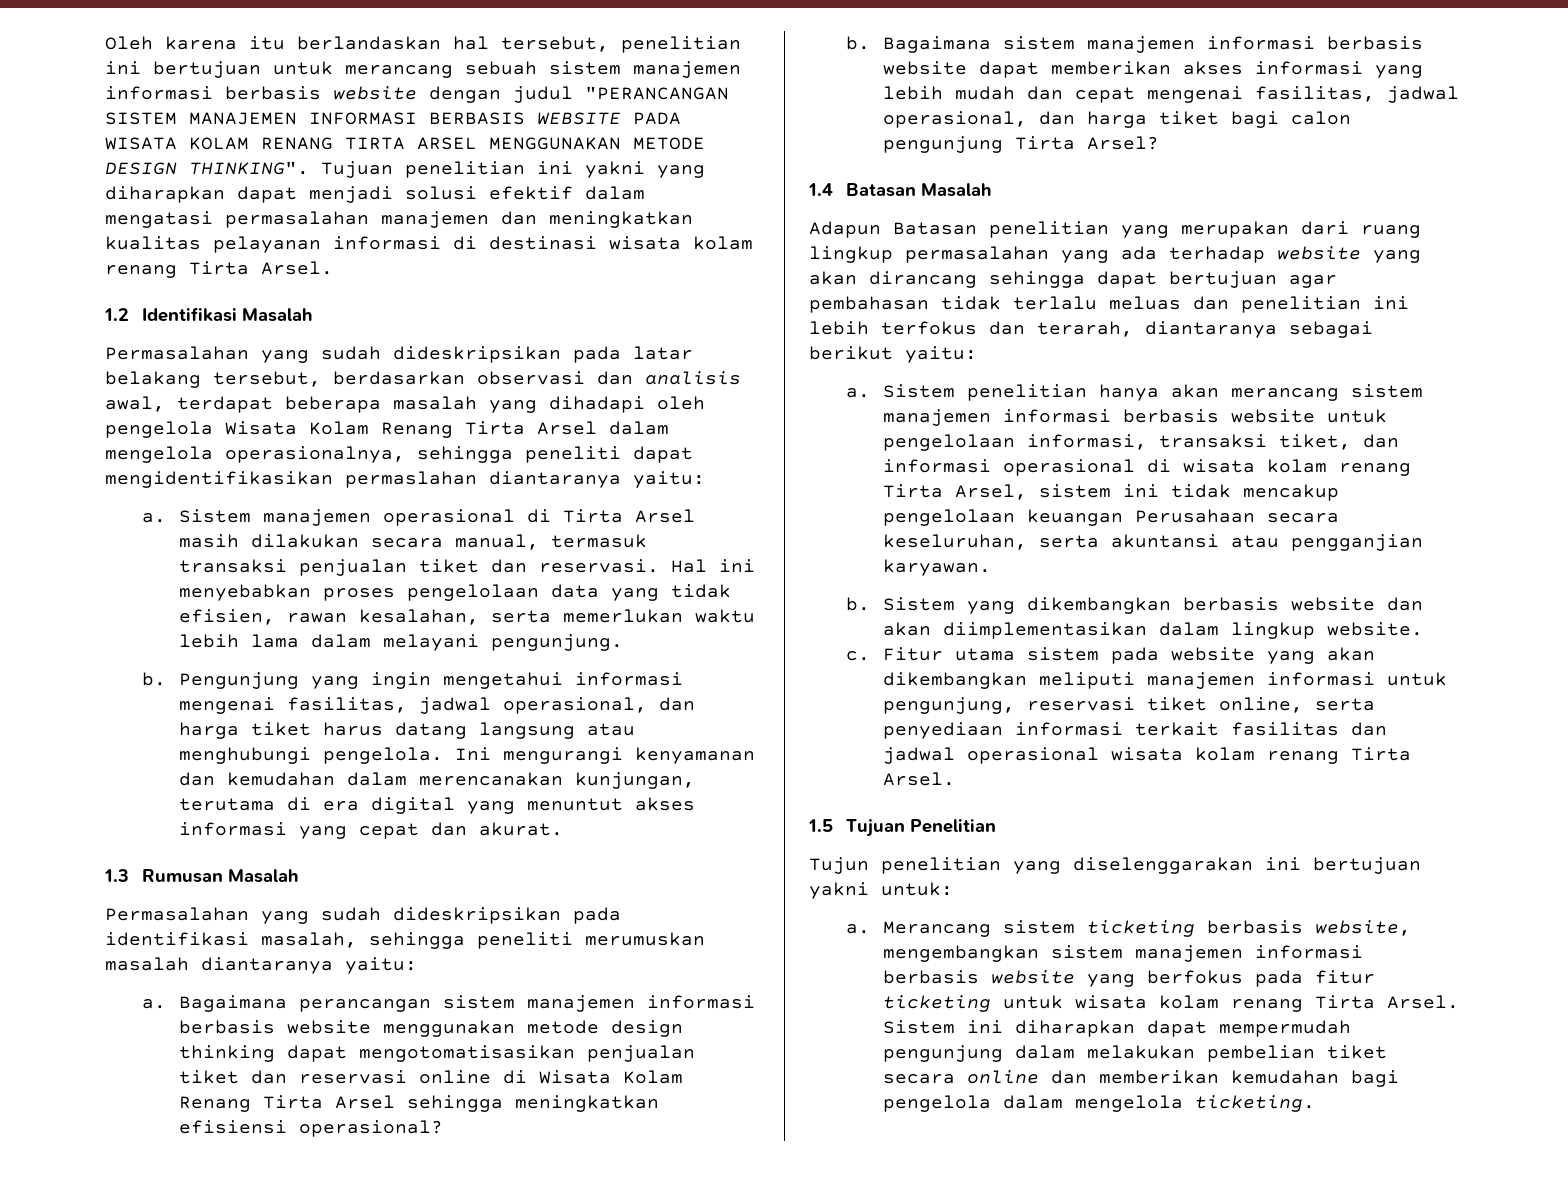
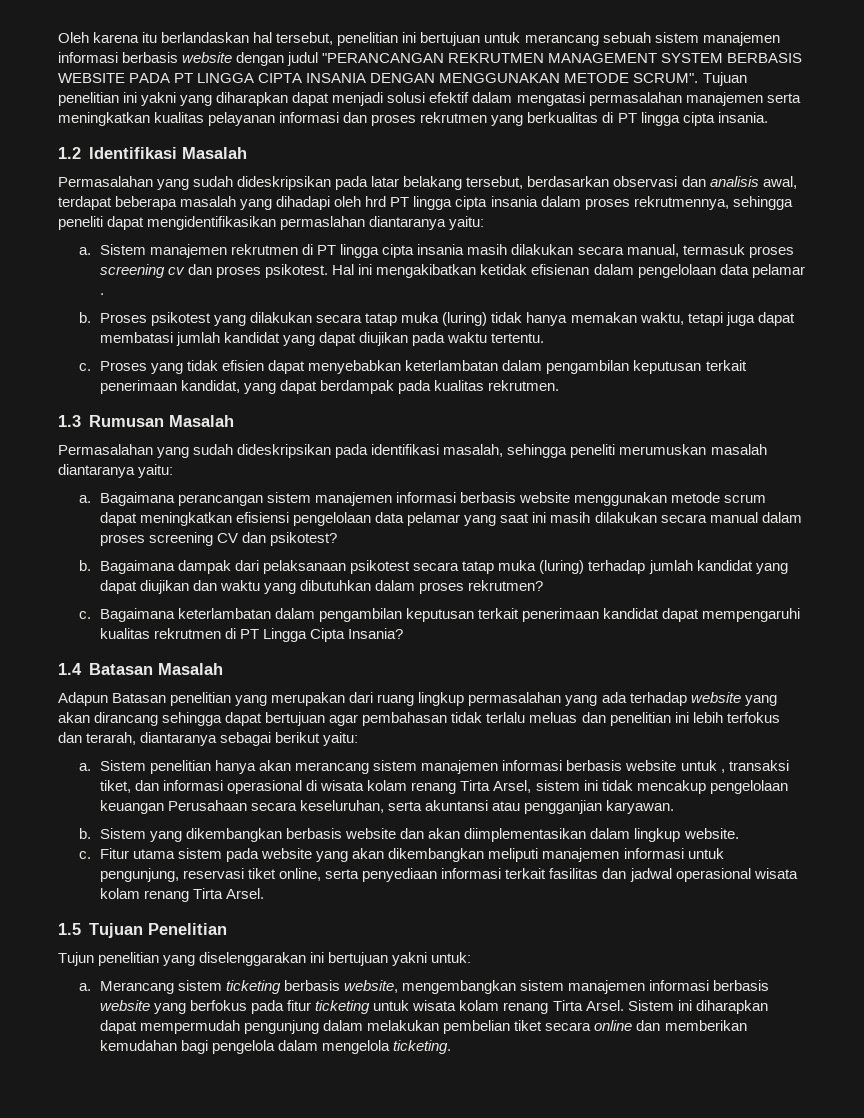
[105,112,681,125] [105,137,705,150] [105,161,309,175] SISTEM MANAJEMEN INFORMASI BERBASIS WEBSITE PADA WISATA KOLAM RENANG TIRTA ARSEL MENGGUNAKAN METODE DESIGN THINKING". -> [448,53,803,63] [58,73,699,83] REKRUTMEN MANAGEMENT SYSTEM BERBASIS WEBSITE PADA PT LINGGA CIPTA INSANIA DENGAN MENGGUNAKAN METODE SCRUM".
[501,211,537,225] dan -> [766,93,801,103] serta
[453,236,753,250] [105,261,333,278] di destinasi wisata kolam renang Tirta Arsel. -> [343,112,768,126] dan proses rekrutmen yang berkualitas di PT lingga cipta insania.
[105,421,669,438] [105,446,405,463] pengelola Wisata Kolam Renang Tirta Arsel dalam mengelola operasionalnya, -> [365,196,729,210] hrd PT lingga cipta insania dalam proses rekrutmennya,
[383,509,696,526] operasional di Tirta Arsel -> [231,244,465,258] rekrutmen di PT lingga cipta insania
[179,559,756,576] [179,584,732,601] [179,609,756,625] [179,634,624,651] [142,672,684,689] [179,697,696,714] [179,722,636,739] [179,747,756,764] [179,772,696,789] [179,797,696,814] [179,822,564,839] transaksi penjualan tiket dan reservasi. Hal ini menyebabkan proses pengelolaan data yang tidak efisien, rawan kesalahan, serta memerlukan waktu lebih lama dalam melayani pengunjung. // b. Pengunjung yang ingin mengetahui informasi mengenai fasilitas, jadwal operasional, dan harga tiket harus datang langsung atau menghubungi pengelola. Ini mengurangi kenyamanan dan kemudahan dalam merencanakan kunjungan, terutama di era digital yang menuntut akses informasi yang cepat dan akurat. -> [748,246,794,258] [99,264,805,278] [99,293,104,295] [78,312,795,326] [99,332,545,346] [78,360,747,374] [99,380,560,394] proses screening cv dan proses psikotest. Hal ini mengakibatkan ketidak efisienan dalam pengelolaan data pelamar . // b. Proses psikotest yang dilakukan secara tatap muka (luring) tidak hanya memakan waktu, tetapi juga dapat membatasi jumlah kandidat yang dapat diujikan pada waktu tertentu. // c. Proses yang tidak efisien dapat menyebabkan keterlambatan dalam pengambilan keputusan terkait penerimaan kandidat, yang dapat berdampak pada kualitas rekrutmen.
[611,1020,684,1037] [179,1045,696,1062] [179,1070,684,1084] [179,1095,660,1112] [179,1120,444,1137] [846,36,1424,53] [883,61,1424,78] [883,86,1460,103] [883,111,1352,128] [883,136,1160,153] design thinking dapat mengotomatisasikan penjualan tiket dan reservasi online di Wisata Kolam Renang Tirta Arsel sehingga meningkatkan efisiensi operasional? // b. Bagaimana sistem manajemen informasi berbasis website dapat memberikan akses informasi yang lebih mudah dan cepat mengenai fasilitas, jadwal operasional, dan harga tiket bagi calon pengunjung Tirta Arsel? -> [724,494,767,503] [99,512,802,526] [99,532,338,546] [78,560,788,574] [99,580,544,594] [78,608,801,622] [99,628,404,642] scrum dapat meningkatkan efisiensi pengelolaan data pelamar yang saat ini masih dilakukan secara manual dalam proses screening CV dan psikotest? // b. Bagaimana dampak dari pelaksanaan psikotest secara tatap muka (luring) terhadap jumlah kandidat yang dapat diujikan dan waktu yang dibutuhkan dalam proses rekrutmen? // c. Bagaimana keterlambatan dalam pengambilan keputusan terkait penerimaan kandidat dapat mempengaruhi kualitas rekrutmen di PT Lingga Cipta Insania?
[883,434,1148,451] pengelolaan informasi, -> [720,769,725,773] ,

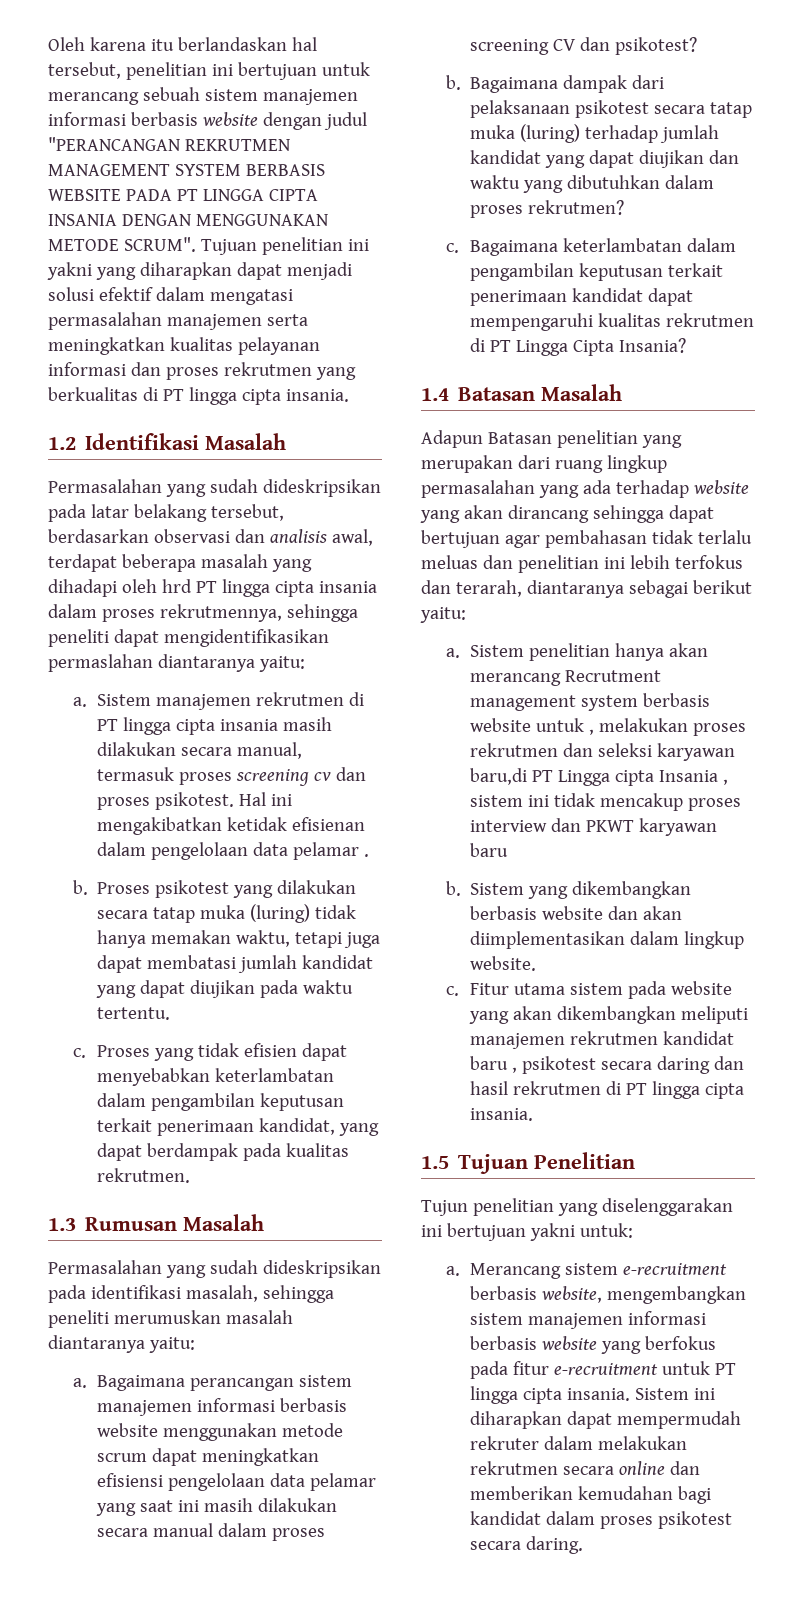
[373,760,563,774] sistem manajemen informasi -> [565,670,662,682] [470,695,639,711] Recrutment management system
[728,760,789,771] [99,780,788,794] [99,800,675,814] transaksi tiket, dan informasi operasional di wisata kolam renang Tirta Arsel, sistem ini tidak mencakup pengelolaan keuangan Perusahaan secara keseluruhan, serta akuntansi atau pengganjian karyawan. -> [599,718,747,736] [470,743,736,761] [470,768,729,786] [470,793,742,811] [470,818,718,836] [470,843,509,857] melakukan proses rekrutmen dan seleksi karyawan baru,di PT Lingga cipta Insania , sistem ini tidak mencakup proses interview dan PKWT karyawan baru
[623,848,724,859] [99,868,798,882] [99,888,265,902] informasi untuk pengunjung, reservasi tiket online, serta penyediaan informasi terkait fasilitas dan jadwal operasional wisata kolam renang Tirta Arsel. -> [570,1031,735,1045] [470,1056,745,1074] [470,1081,745,1099] [470,1108,534,1121] rekrutmen kandidat baru , psikotest secara daring dan hasil rekrutmen di PT lingga cipta insania.
[226,980,282,994] ticketing -> [623,1263,728,1275] e-recruitment
[315,1000,624,1014] ticketing untuk wisata kolam renang Tirta Arsel. -> [554,1361,737,1375] [470,1386,631,1404] e-recruitment untuk PT lingga cipta insania.
[244,1020,320,1034] pengunjung -> [470,1436,540,1450] rekruter
[443,1020,543,1034] pembelian tiket -> [470,1461,559,1475] rekrutmen
[212,1040,452,1054] pengelola dalam mengelola ticketing. -> [470,1511,733,1529] [470,1536,584,1554] kandidat dalam proses psikotest secara daring.

